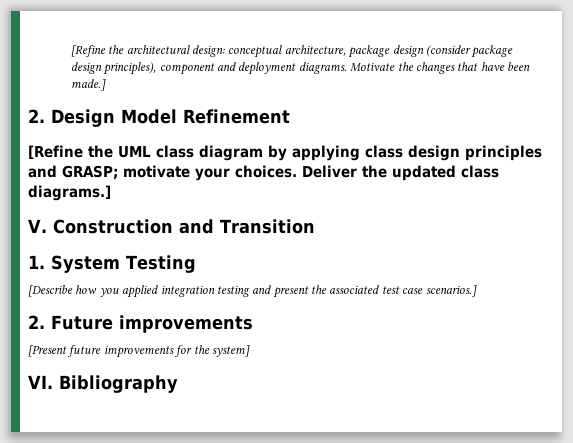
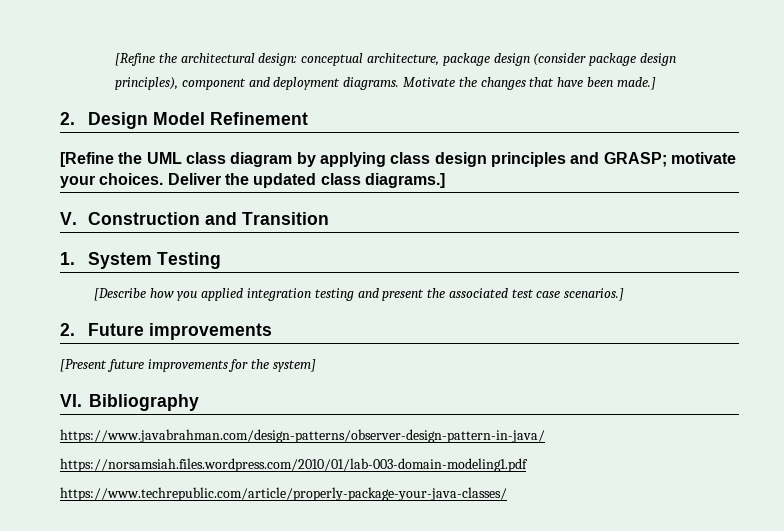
(179, 384) none -> [60,429,545,443] [60,458,528,472] [60,487,507,501] // https://www.javabrahman.com/design-patterns/observer-design-pattern-in-java/ // https://norsamsiah.files.wordpress.com/2010/01/lab-003-domain-modeling1.pdf // https://www.techrepublic.com/article/properly-package-your-java-classes/

